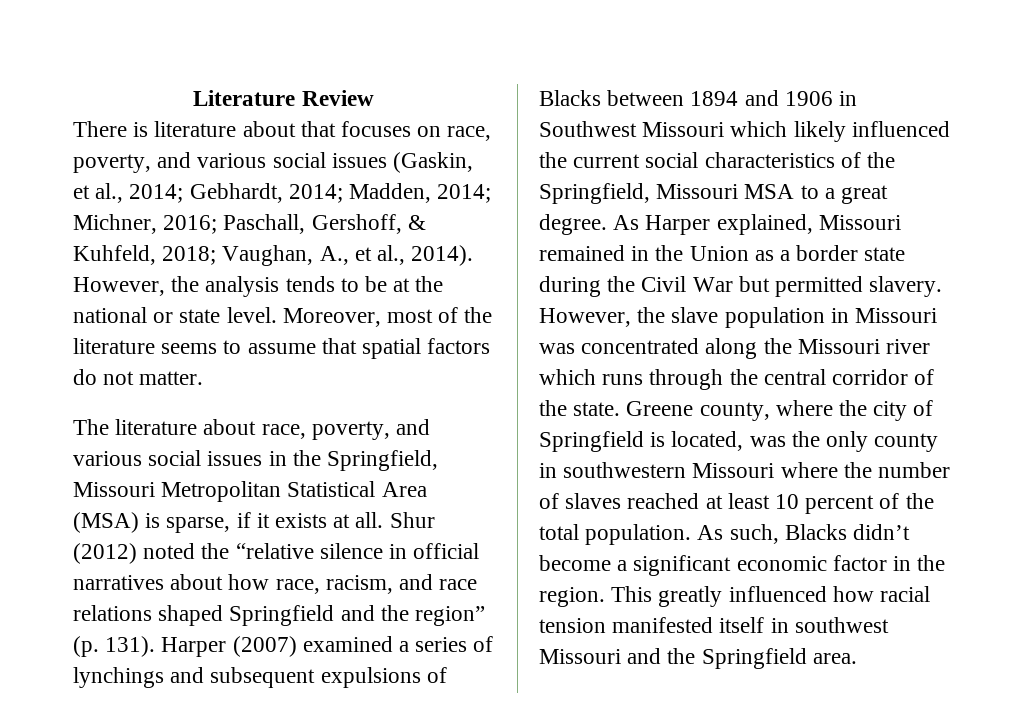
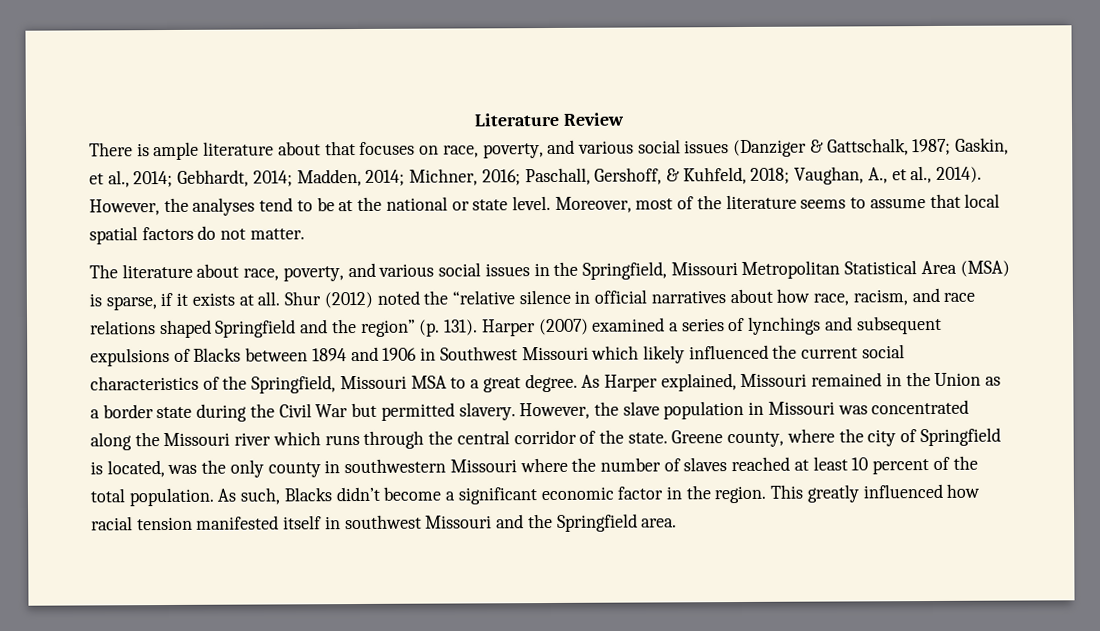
(149, 129) none -> [153,141,200,161] ample
[393,152,474,173] (Gaskin, -> [733,137,1010,158] (Danziger & Gattschalk, 1987; Gaskin,
[205,276,335,297] analysis tends -> [192,197,294,216] analyses tend
(357, 346) none -> [964,193,1001,208] local

